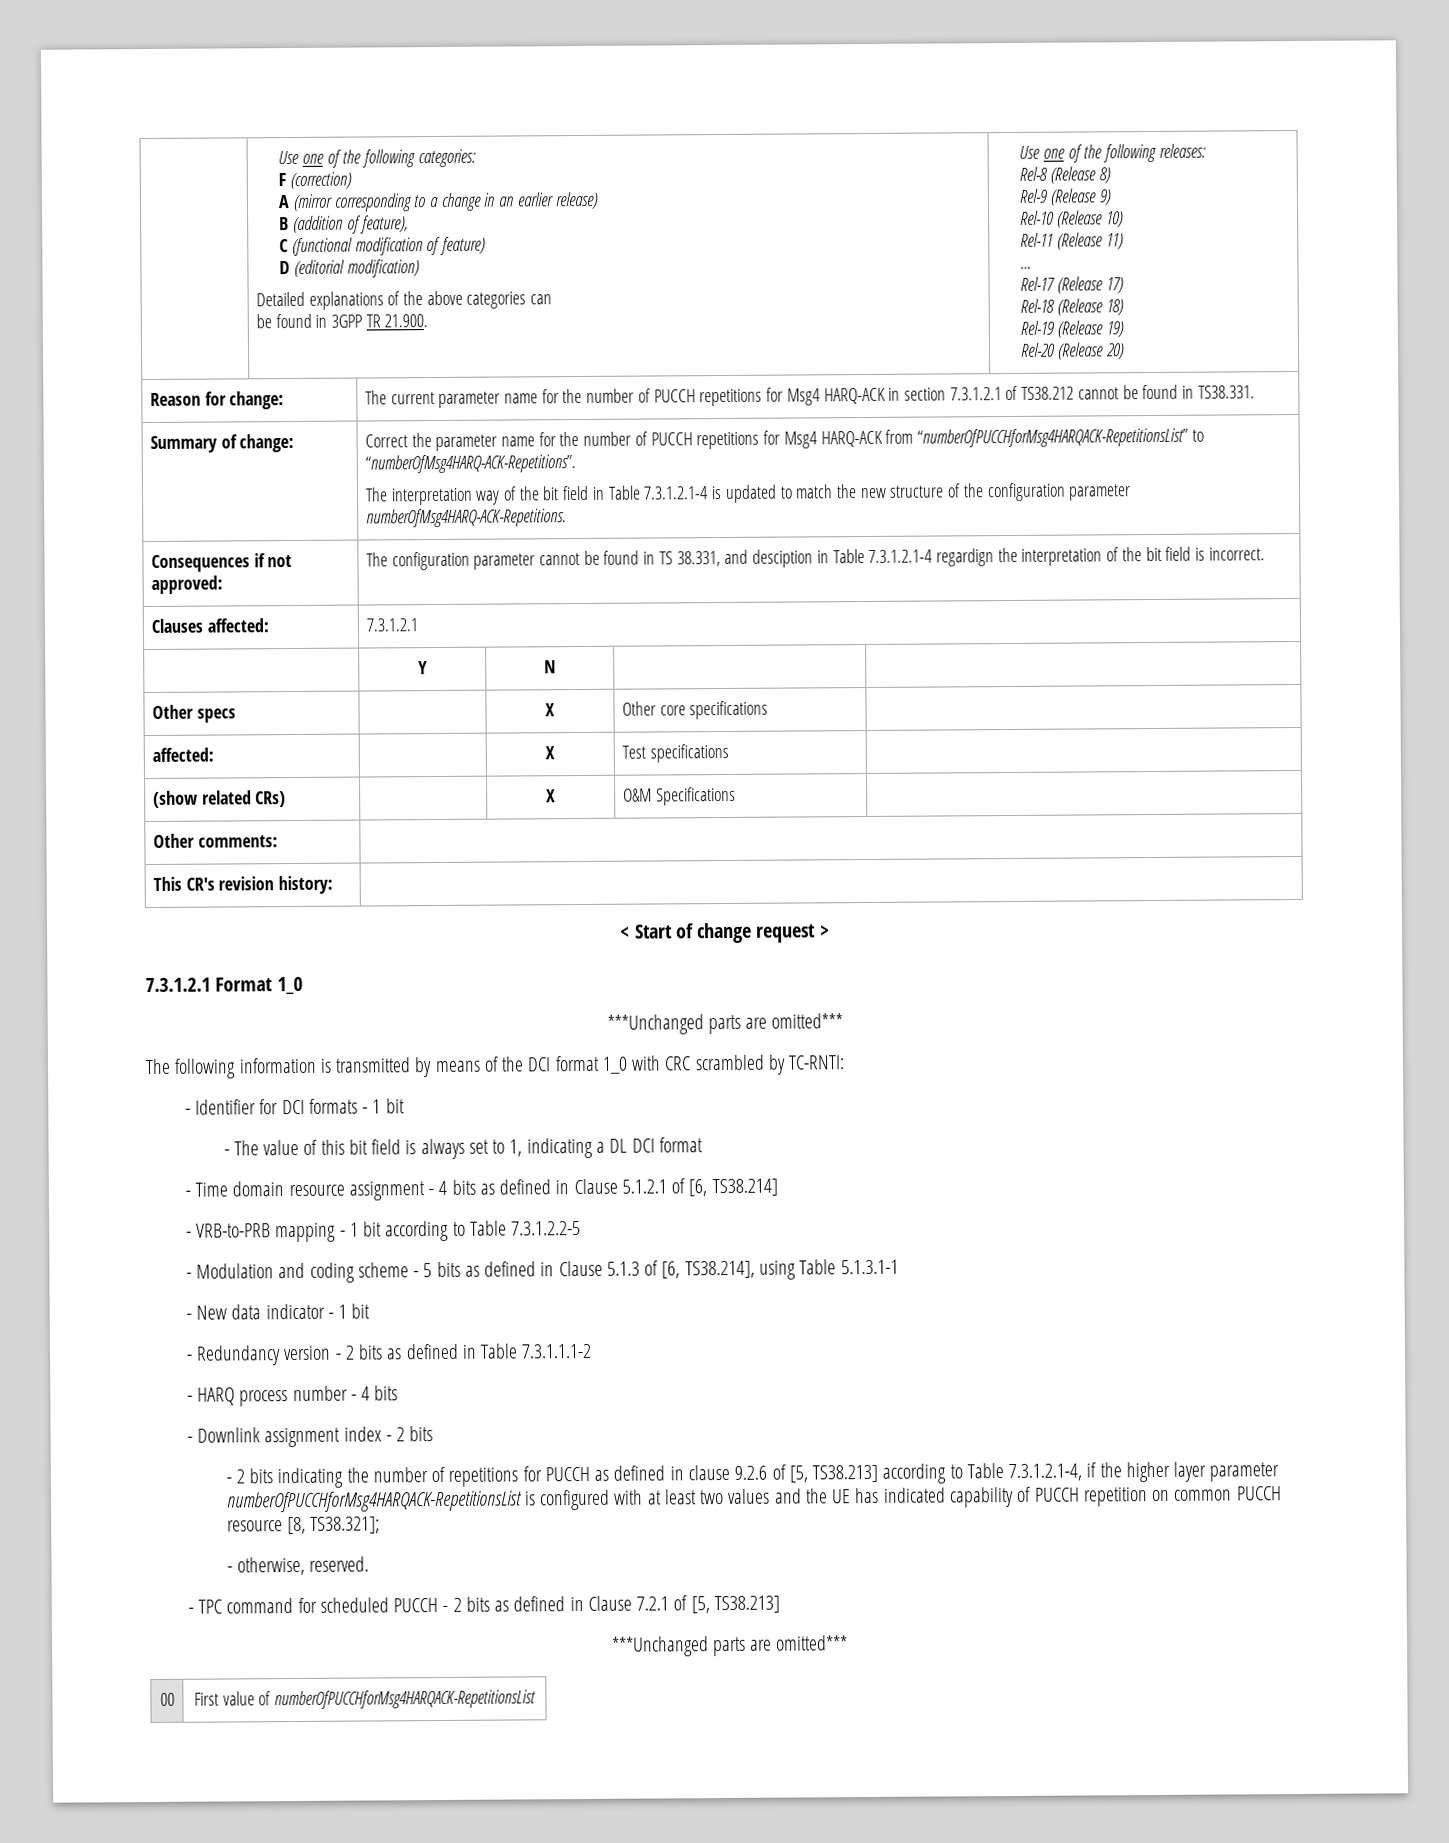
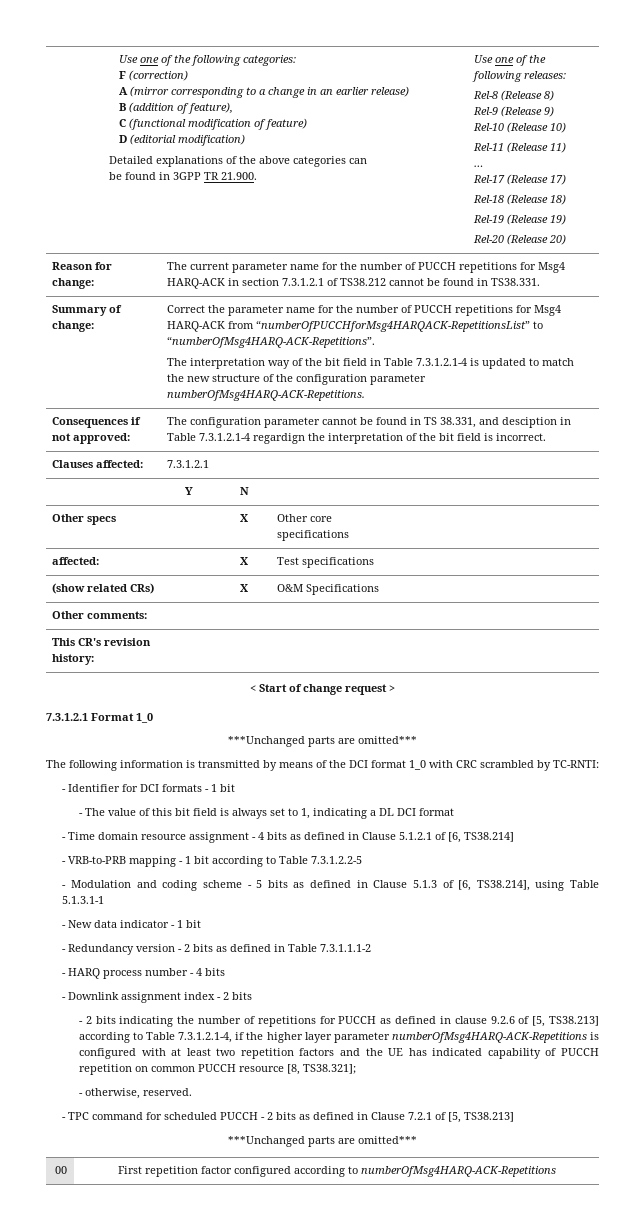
[225,1490,523,1513] numberOfPUCCHforMsg4HARQACK-RepetitionsList -> [391,1032,587,1043] numberOfMsg4HARQ-ACK-Repetitions
[727,1488,771,1504] values -> [240,1048,335,1059] repetition factors
[222,1689,537,1710] value of numberOfPUCCHforMsg4HARQACK-RepetitionsList -> [144,1166,556,1177] repetition factor configured according to numberOfMsg4HARQ-ACK-Repetitions

